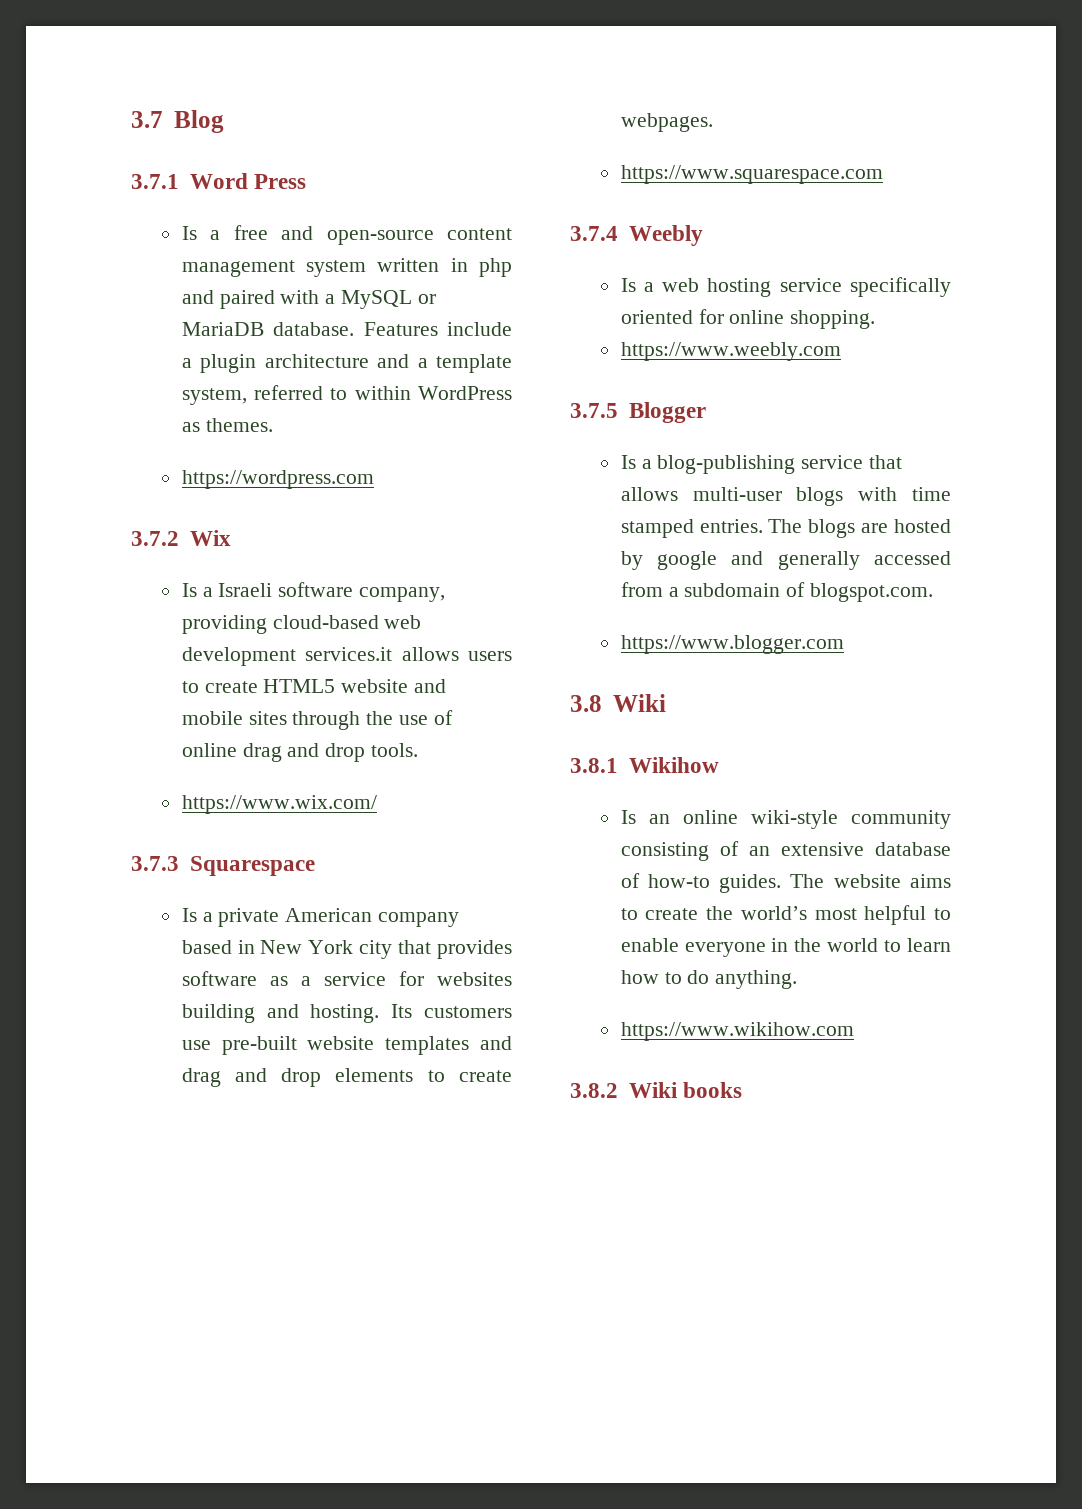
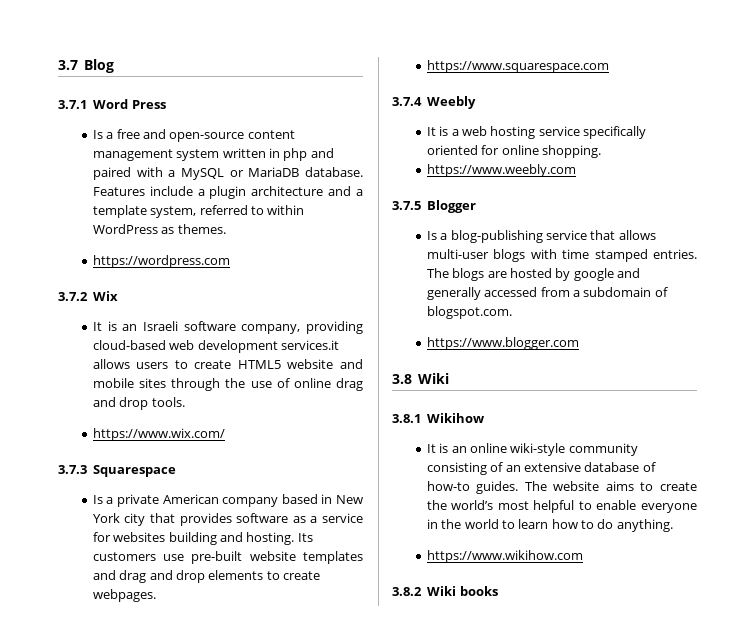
[181,583,213,597] Is a -> [92,321,138,331] It is an
[620,278,636,292] Is -> [426,126,449,136] It is
[620,810,636,824] Is -> [426,443,449,453] It is

